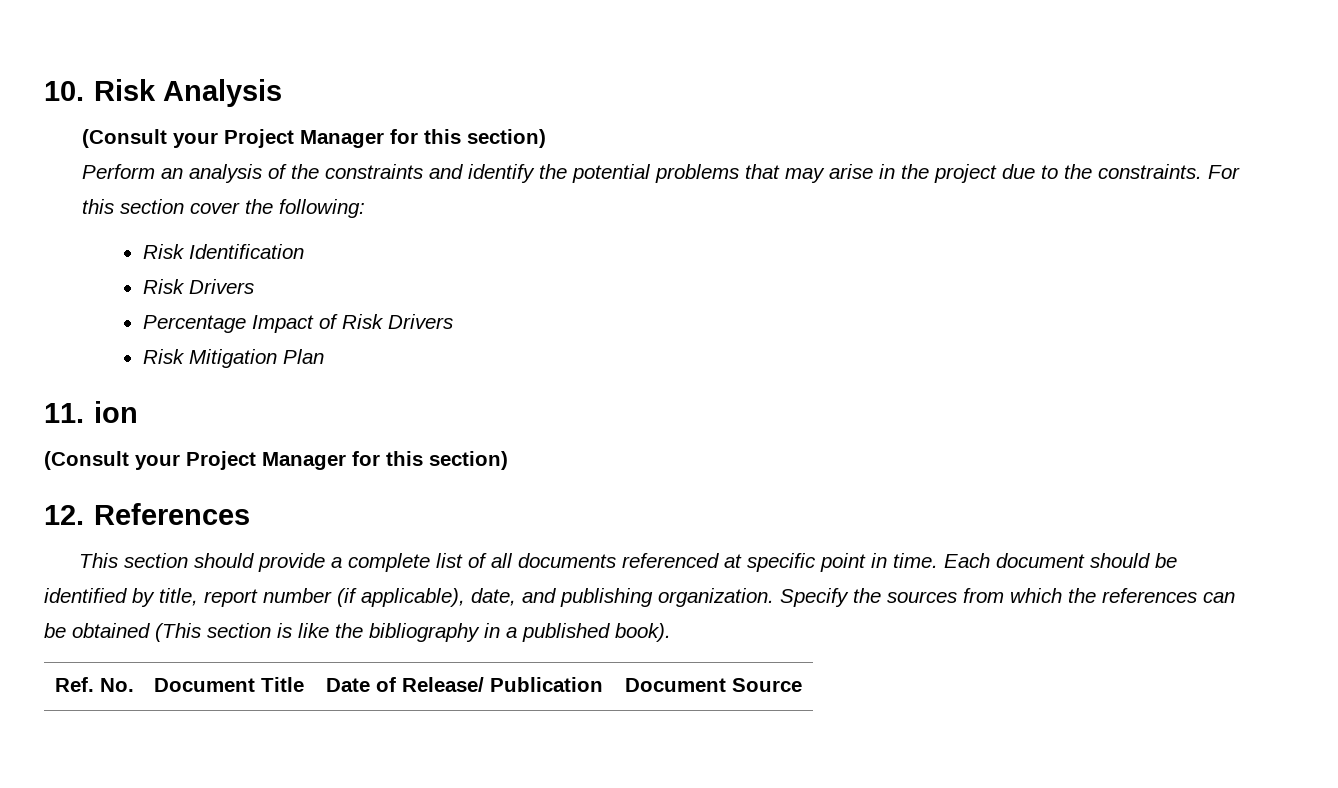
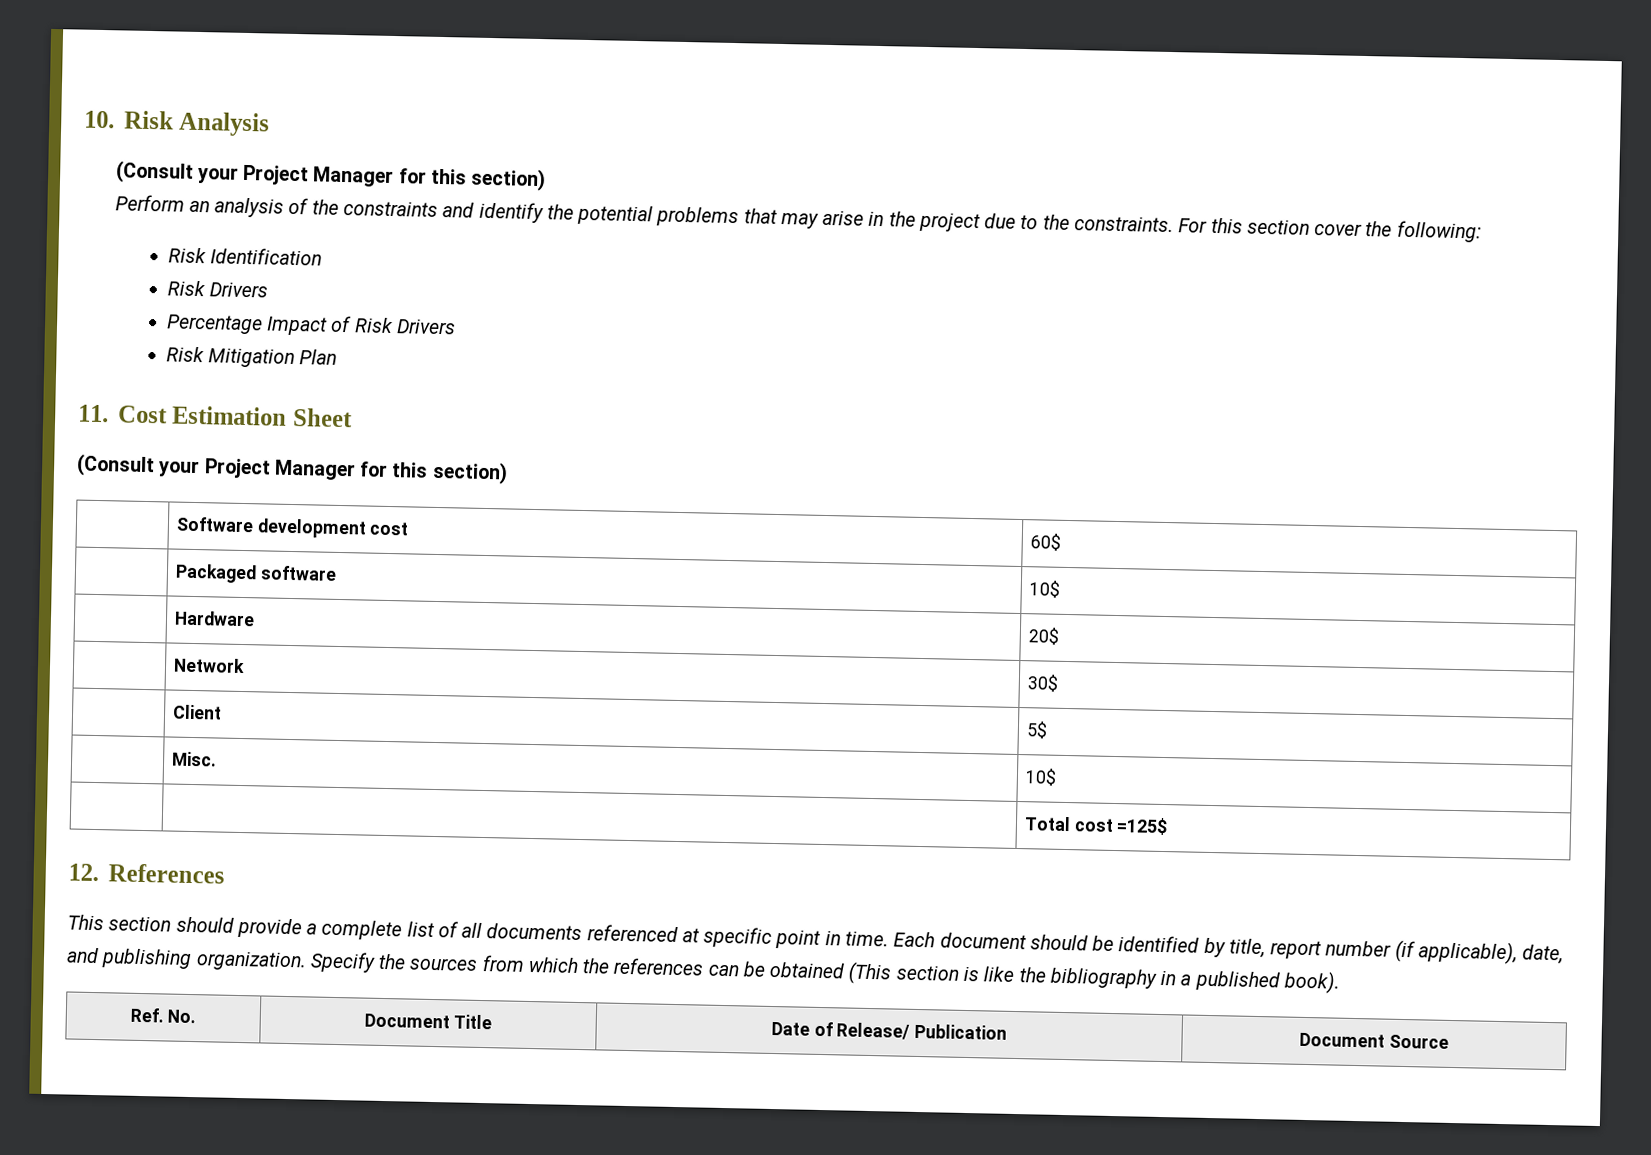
[94,401,139,423] [44,451,508,470] ion // (Consult your Project Manager for this section) -> [117,405,353,428] [76,453,508,485] [175,516,410,539] [1029,533,1061,551] [174,563,337,584] [1028,580,1060,598] [173,610,255,627] [1027,627,1060,645] [172,657,245,674] [1026,674,1059,692] [171,704,222,720] [1025,721,1048,739] [170,751,217,767] [1024,768,1057,786] [1023,816,1169,836] Cost Estimation Sheet // (Consult your Project Manager for this section) // | Software development cost | 60$ // | Packaged software | 10$ // | Hardware | 20$ // | Network | 30$ // | Client | 5$ // | Misc. | 10$ // | | Total cost =125$

